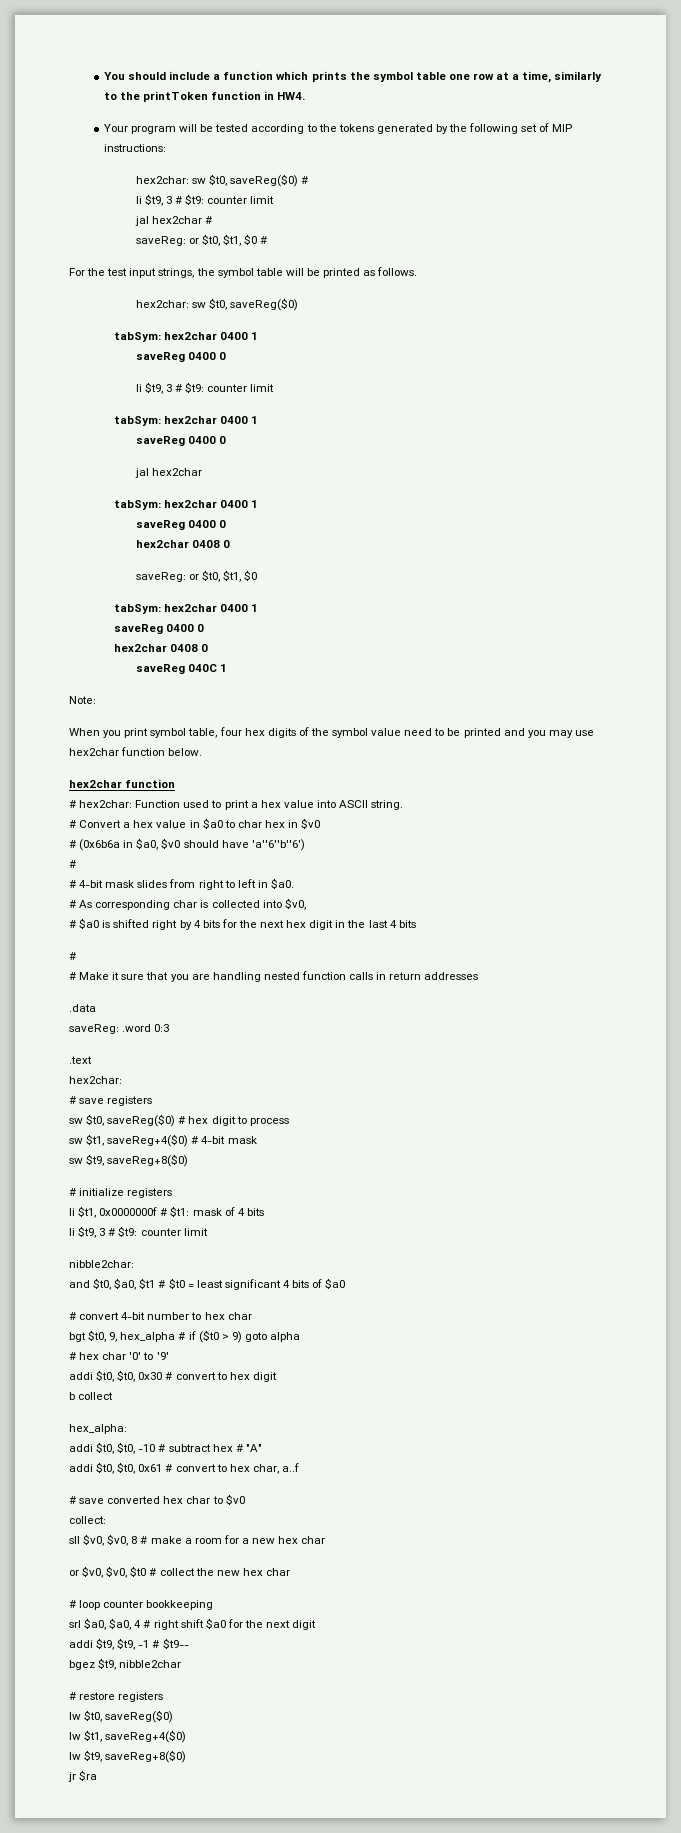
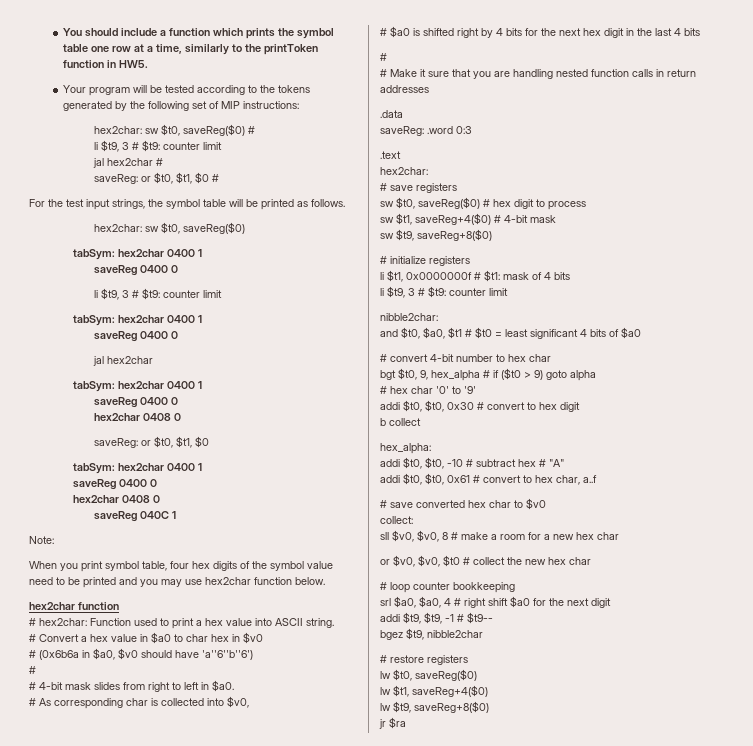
[277,92,306,100] HW4. -> [118,60,148,68] HW5.

